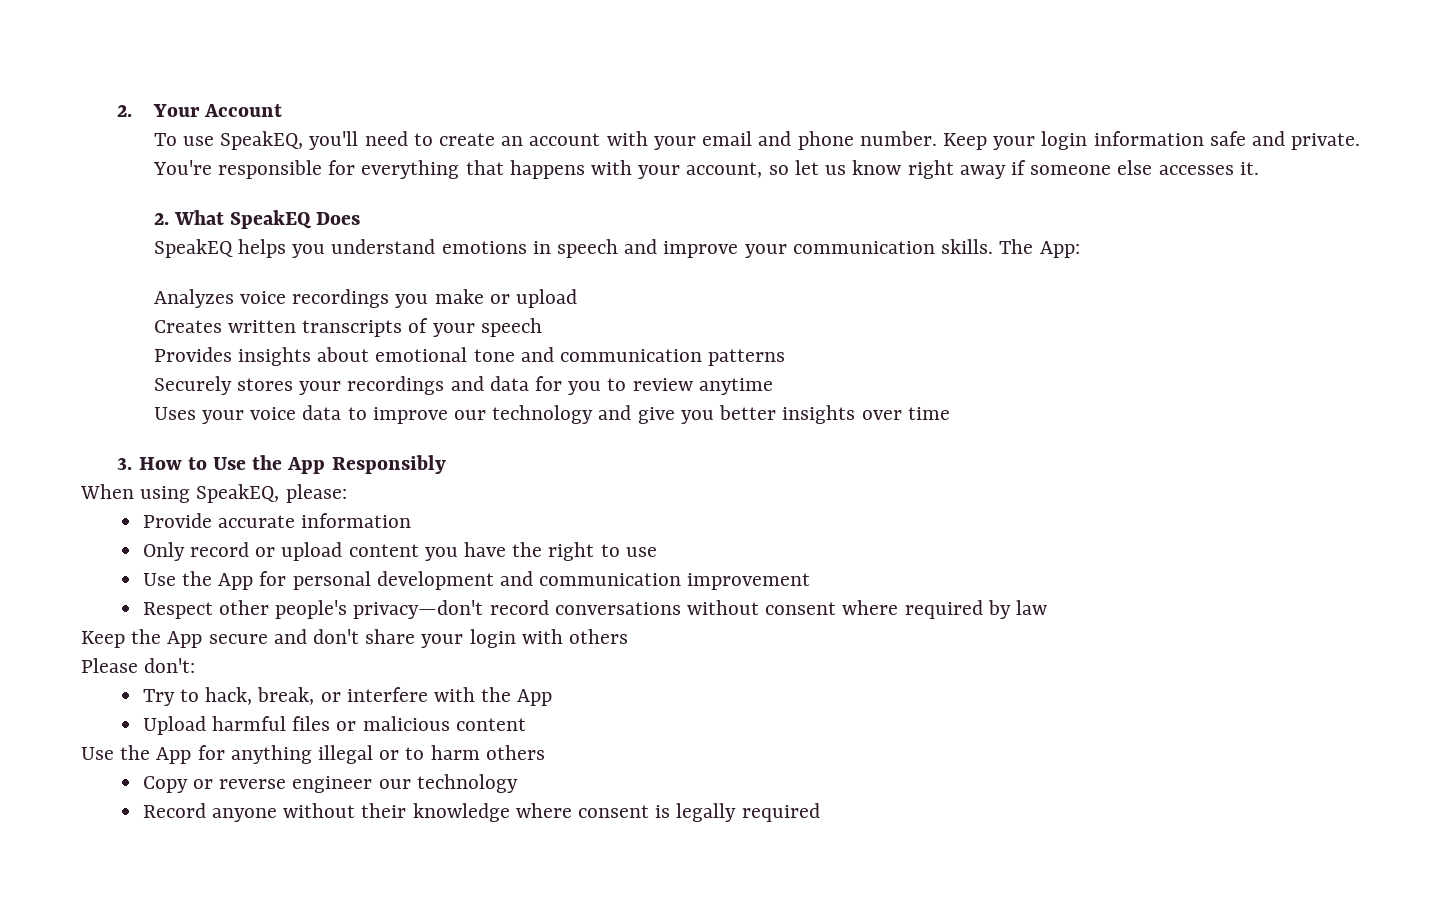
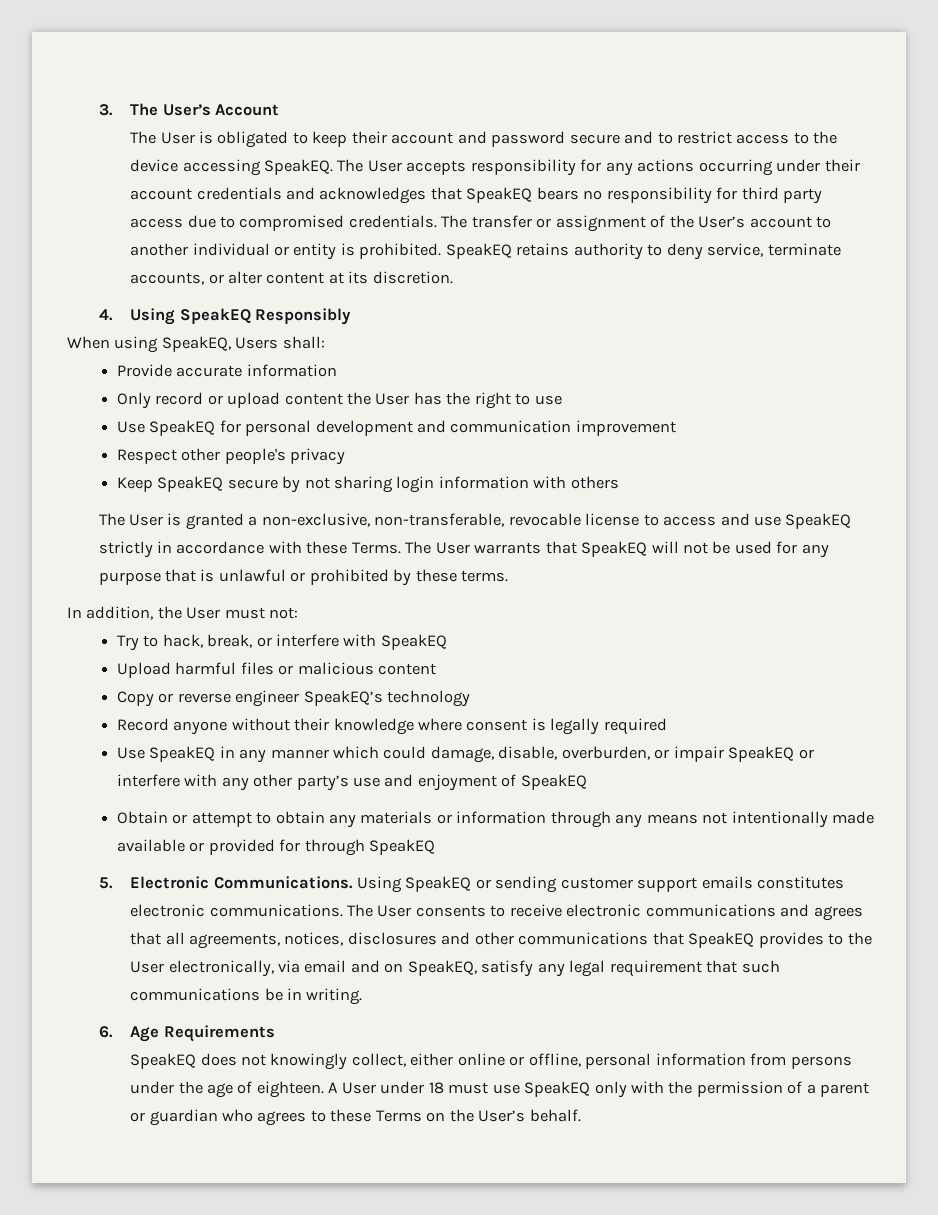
[117,104,282,117] [153,131,1361,150] [152,160,1259,179] [153,210,361,229] [153,239,1080,258] [153,289,578,308] [153,318,542,337] [153,347,786,366] [153,376,773,395] [153,405,950,424] [117,455,326,474] 2. Your Account // To use SpeakEQ, you'll need to create an account with your email and phone number. Keep your login information safe and private. You're responsible for everything that happens with your account, so let us know right away if someone else accesses it. // 2. What SpeakEQ Does // SpeakEQ helps you understand emotions in speech and improve your communication skills. The App: // Analyzes voice recordings you make or upload // Creates written transcripts of your speech // Provides insights about emotional tone and communication patterns // Securely stores your recordings and data for you to review anytime // Uses your voice data to improve our technology and give you better insights over time // 3. How to Use the App -> [98,103,279,116] [130,131,838,148] [130,159,860,176] [130,187,823,204] [130,215,831,232] [130,243,841,260] [130,271,453,285] [98,308,251,325] 3. The User’s Account // The User is obligated to keep their account and password secure and to restrict access to the device accessing SpeakEQ. The User accepts responsibility for any actions occurring under their account credentials and acknowledges that SpeakEQ bears no responsibility for third party access due to compromised credentials. The transfer or assignment of the User’s account to another individual or entity is prohibited. SpeakEQ retains authority to deny service, terminate accounts, or alter content at its discretion. // 4. Using SpeakEQ
[285,484,347,503] please: -> [235,336,325,349] Users shall:
[424,542,506,561] you have -> [346,392,442,405] the User has
[181,571,254,590] the App -> [149,420,216,436] SpeakEQ
[353,600,1047,619] [81,629,629,648] [81,658,196,673] privacy—don't record conversations without consent where required by law // Keep the App secure and don't share your login with others // Please don't: -> [290,448,346,465] [116,476,619,493] [98,513,852,530] [98,541,829,558] [98,569,509,586] [67,606,299,620] privacy // Keep SpeakEQ secure by not sharing login information with others // The User is granted a non-exclusive, non-transferable, revocable license to access and use SpeakEQ strictly in accordance with these Terms. The User warrants that SpeakEQ will not be used for any purpose that is unlawful or prohibited by these terms. // In addition, the User must not:
[481,687,553,706] the App -> [380,634,447,650] SpeakEQ
[81,745,545,764] // Use the App for anything illegal or to harm others -> (436, 669) none
[378,779,411,789] our -> [303,690,383,706] SpeakEQ’s
(820, 812) none -> [116,746,814,763] [116,774,587,791] [116,811,875,828] [116,839,435,856] [98,876,845,893] [130,904,863,921] [130,932,872,949] [130,960,780,977] [130,988,363,1005] [98,1025,275,1042] [130,1053,852,1070] [130,1081,870,1098] [130,1109,581,1126] // Use SpeakEQ in any manner which could damage, disable, overburden, or impair SpeakEQ or interfere with any other party’s use and enjoyment of SpeakEQ // Obtain or attempt to obtain any materials or information through any means not intentionally made available or provided for through SpeakEQ // 5. Electronic Communications. Using SpeakEQ or sending customer support emails constitutes electronic communications. The User consents to receive electronic communications and agrees that all agreements, notices, disclosures and other communications that SpeakEQ provides to the User electronically, via email and on SpeakEQ, satisfy any legal requirement that such communications be in writing. // 6. Age Requirements // SpeakEQ does not knowingly collect, either online or offline, personal information from persons under the age of eighteen. A User under 18 must use SpeakEQ only with the permission of a parent or guardian who agrees to these Terms on the User’s behalf.

